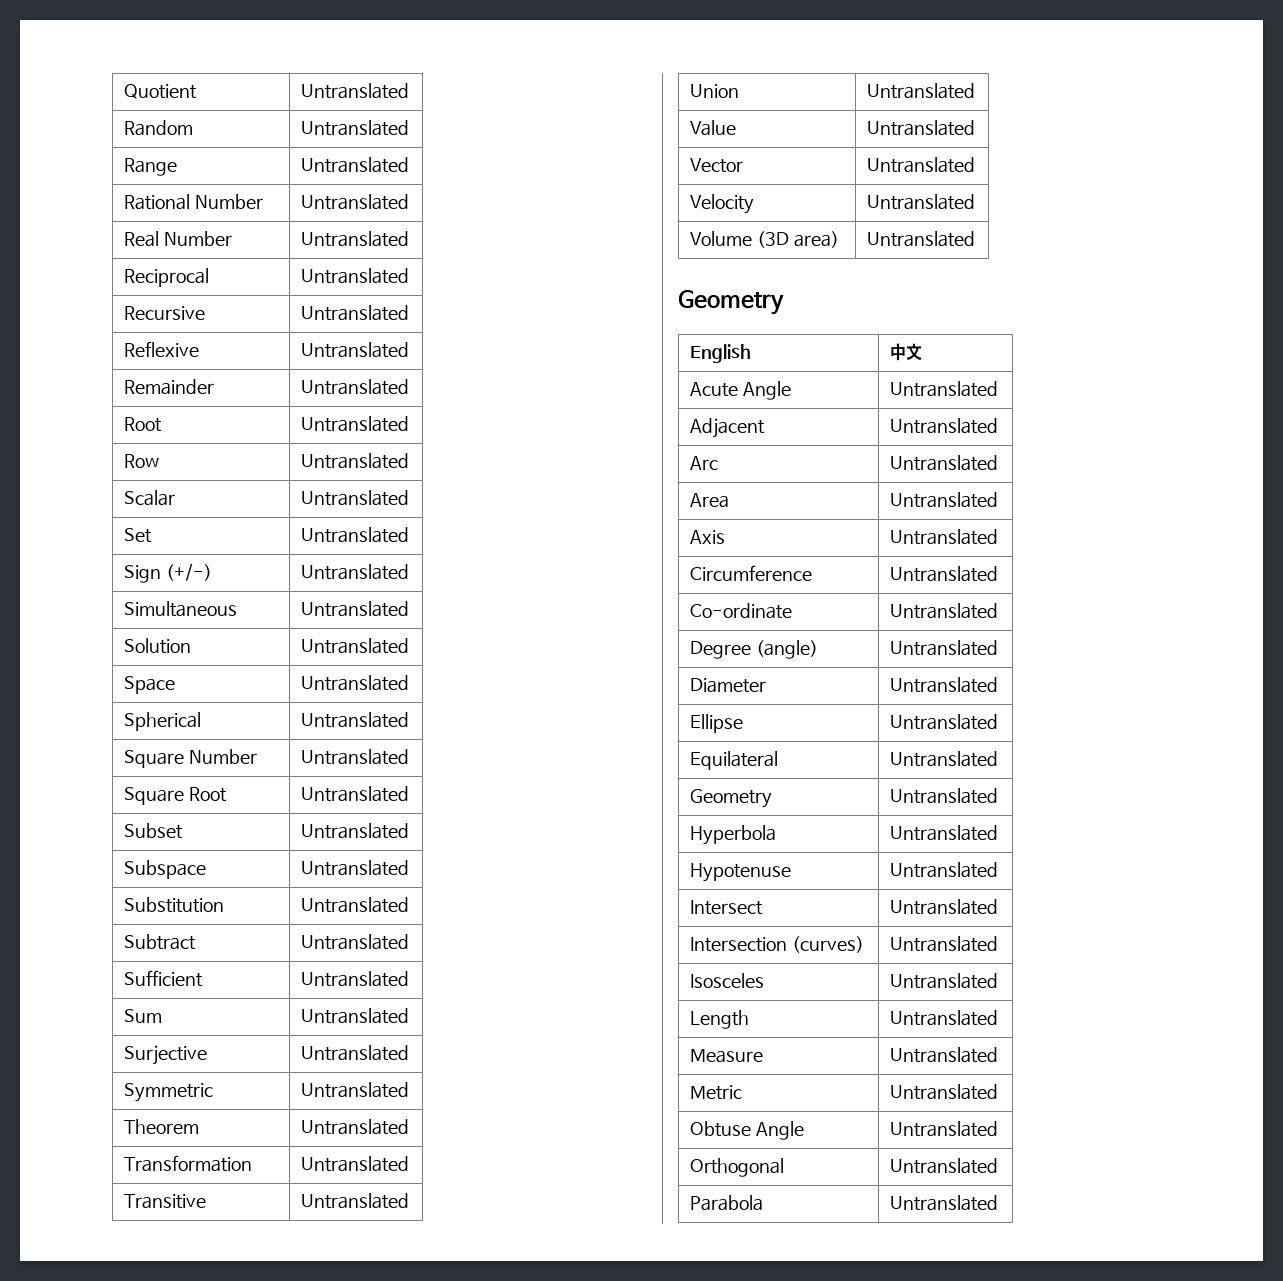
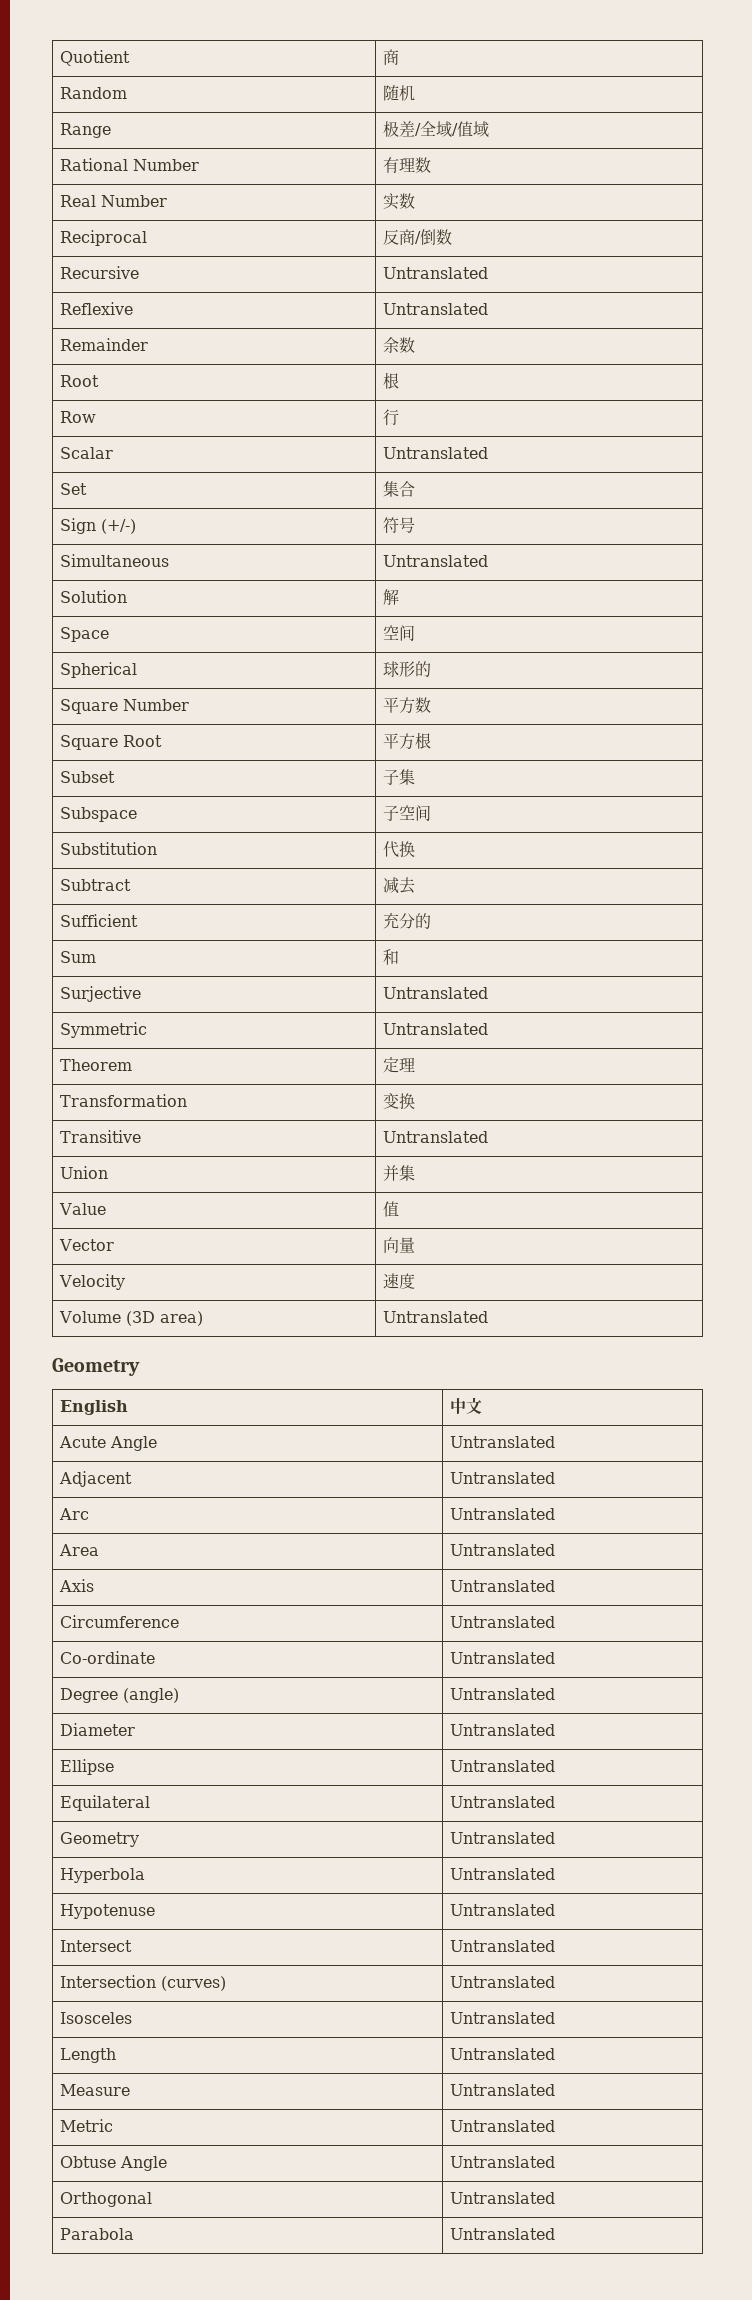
[301,83,410,99] Untranslated -> [383,49,400,66] 商
[301,120,410,136] Untranslated -> [383,85,416,101] 随机
[301,157,410,173] Untranslated -> [383,121,490,137] 极差/全域/值域
[301,194,410,210] Untranslated -> [383,157,432,173] 有理数
[301,231,410,247] Untranslated -> [383,193,416,210] 实数
[301,268,410,284] Untranslated -> [383,229,453,246] 反商/倒数
[301,379,410,395] [124,417,163,432] [301,416,410,432] Untranslated // Root | Untranslated -> [383,337,416,353] [60,375,100,387] [383,372,400,389] 余数 // Root | 根
[301,453,410,469] Untranslated -> [383,409,400,426] 行
[301,527,410,543] Untranslated -> [383,481,416,497] 集合
[301,564,410,580] Untranslated -> [383,517,416,533] 符号
[301,638,410,654] Untranslated -> [383,589,400,605] 解
[301,675,410,691] Untranslated -> [383,625,416,641] 空间
[301,712,410,728] Untranslated -> [383,661,432,677] 球形的
[301,749,410,765] Untranslated -> [383,697,432,714] 平方数
[301,786,410,802] Untranslated -> [383,732,432,750] 平方根
[301,823,410,839] Untranslated -> [383,769,416,785] 子集
[301,860,410,876] Untranslated -> [383,805,432,821] 子空间
[301,897,410,913] Untranslated -> [383,841,416,858] 代换
[301,934,410,950] Untranslated -> [383,877,416,894] 减去
[301,971,410,987] Untranslated -> [383,913,432,929] 充分的
[301,1008,410,1024] Untranslated -> [383,949,400,965] 和
[301,1119,410,1135] Untranslated -> [383,1057,416,1073] 定理
[301,1156,410,1172] Untranslated -> [383,1093,416,1110] 变换
[867,83,976,99] Untranslated -> [383,1165,416,1181] 并集
[867,120,976,136] Untranslated -> [383,1201,400,1217] 值
[867,157,976,173] Untranslated -> [383,1237,416,1253] 向量
[867,194,976,210] Untranslated -> [383,1273,416,1289] 速度

